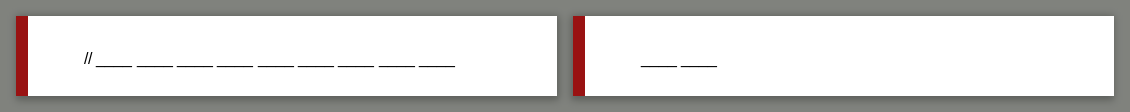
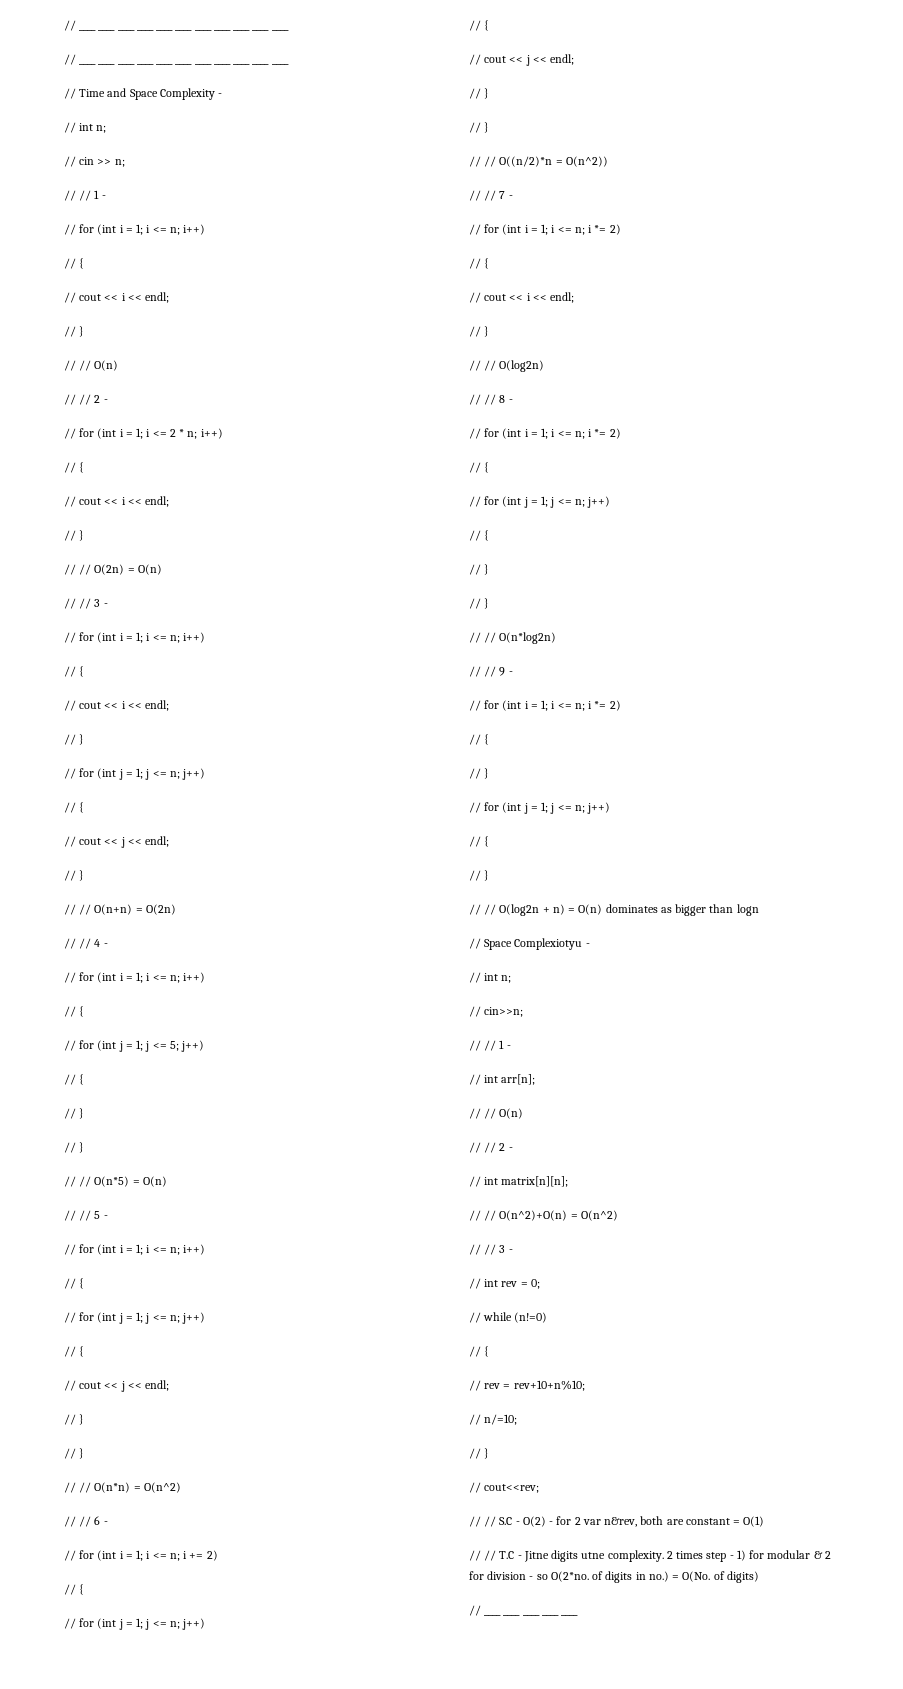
(719, 66) none -> [64,54,289,65] [64,88,223,100] [64,122,107,133] [64,156,125,167] [64,190,106,201] [64,224,206,235] [64,258,85,269] [64,292,170,303] [64,326,85,337] [64,360,119,371] [64,394,108,405] [64,428,223,439] [64,462,85,473] [64,496,170,507] [64,530,85,541] [64,564,162,575] [64,598,108,609] [64,632,206,643] [64,666,85,677] [64,700,170,711] [64,734,85,745] [64,768,206,780] [64,802,85,813] [64,836,170,848] [64,870,85,881] [64,904,176,915] [64,938,108,949] [64,972,206,983] [64,1006,85,1017] [64,1040,205,1052] [64,1074,85,1085] [64,1108,85,1119] [64,1142,85,1153] [64,1176,167,1187] [64,1210,108,1221] [64,1244,206,1255] [64,1278,85,1289] [64,1312,206,1324] [64,1346,85,1357] [64,1380,170,1392] [64,1414,85,1425] [64,1448,85,1459] [64,1482,181,1493] [64,1516,108,1527] [64,1550,218,1561] [64,1584,85,1595] [64,1618,206,1630] [469,20,490,31] [469,54,575,66] [469,88,490,99] [469,122,490,133] [469,156,608,167] [469,190,513,201] [469,224,621,235] [469,258,490,269] [469,292,575,303] [469,326,490,337] [469,360,545,372] [469,394,513,405] [469,428,621,439] [469,462,490,473] [469,496,611,508] [469,530,490,541] [469,564,490,575] [469,598,490,609] [469,632,557,644] [469,666,513,677] [469,700,621,711] [469,734,490,745] [469,768,490,779] [469,802,611,814] [469,836,490,847] [469,870,490,881] [469,904,759,916] [469,938,590,950] [469,972,512,983] [469,1006,524,1017] [469,1040,511,1051] [469,1074,536,1085] [469,1108,524,1119] [469,1142,513,1153] [469,1176,569,1187] [469,1210,618,1221] [469,1244,513,1255] [469,1278,540,1289] [469,1312,548,1323] [469,1346,490,1357] [469,1380,585,1391] [469,1414,518,1425] [469,1448,490,1459] [469,1482,540,1493] [469,1516,765,1527] [469,1550,831,1562] [469,1571,759,1583] [469,1605,579,1616] // // ____ ____ ____ ____ ____ ____ ____ ____ ____ ____ ____ // // Time and Space Complexity - // // int n; // // cin >> n; // // // 1 - // // for (int i = 1; i <= n; i++) // // { // // cout << i << endl; // // } // // // O(n) // // // 2 - // // for (int i = 1; i <= 2 * n; i++) // // { // // cout << i << endl; // // } // // // O(2n) = O(n) // // // 3 - // // for (int i = 1; i <= n; i++) // // { // // cout << i << endl; // // } // // for (int j = 1; j <= n; j++) // // { // // cout << j << endl; // // } // // // O(n+n) = O(2n) // // // 4 - // // for (int i = 1; i <= n; i++) // // { // // for (int j = 1; j <= 5; j++) // // { // // } // // } // // // O(n*5) = O(n) // // // 5 - // // for (int i = 1; i <= n; i++) // // { // // for (int j = 1; j <= n; j++) // // { // // cout << j << endl; // // } // // } // // // O(n*n) = O(n^2) // // // 6 - // // for (int i = 1; i <= n; i += 2) // // { // // for (int j = 1; j <= n; j++) // // { // // cout << j << endl; // // } // // } // // // O((n/2)*n = O(n^2)) // // // 7 - // // for (int i = 1; i <= n; i *= 2) // // { // // cout << i << endl; // // } // // // O(log2n) // // // 8 - // // for (int i = 1; i <= n; i *= 2) // // { // // for (int j = 1; j <= n; j++) // // { // // } // // } // // // O(n*log2n) // // // 9 - // // for (int i = 1; i <= n; i *= 2) // // { // // } // // for (int j = 1; j <= n; j++) // // { // // } // // // O(log2n + n) = O(n) dominates as bigger than logn // // Space Complexiotyu - // // int n; // // cin>>n; // // // 1 - // // int arr[n]; // // // O(n) // // // 2 - // // int matrix[n][n]; // // // O(n^2)+O(n) = O(n^2) // // // 3 - // // int rev = 0; // // while (n!=0) // // { // // rev = rev+10+n%10; // // n/=10; // // } // // cout<<rev; // // // S.C - O(2) - for 2 var n&rev, both are constant = O(1) // // // T.C - Jitne digits utne complexity. 2 times step - 1) for modular & 2 for division - so O(2*no. of digits in no.) = O(No. of digits) // // ____ ____ ____ ____ ____

